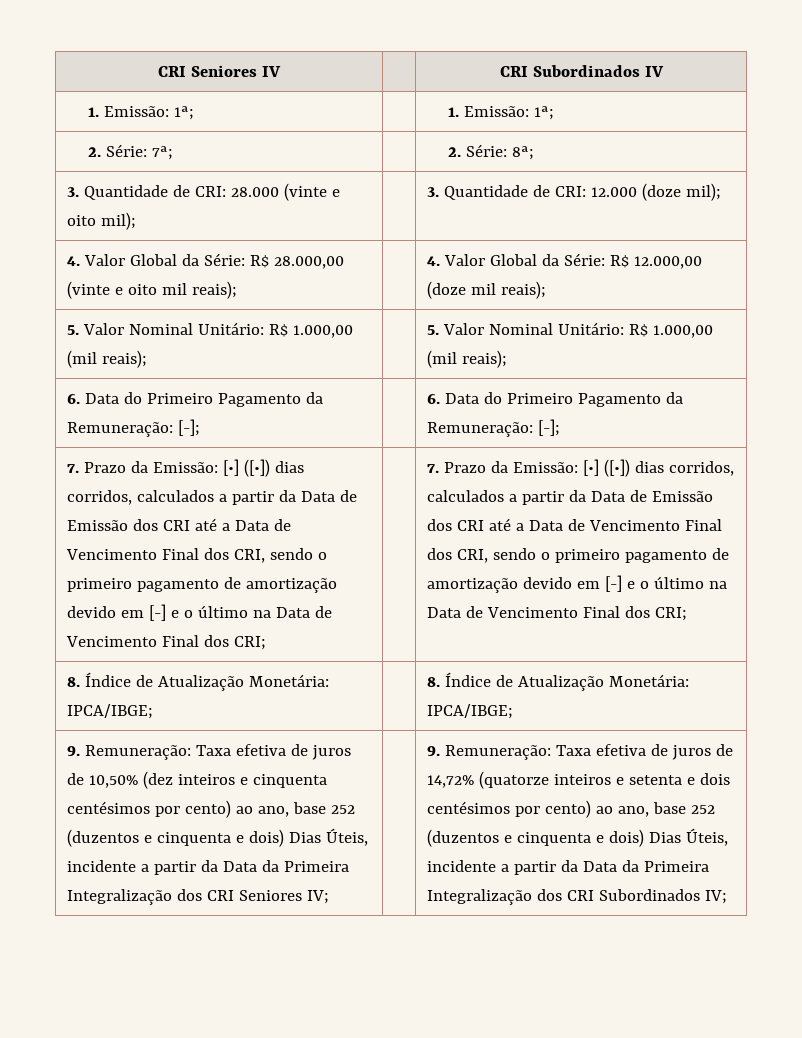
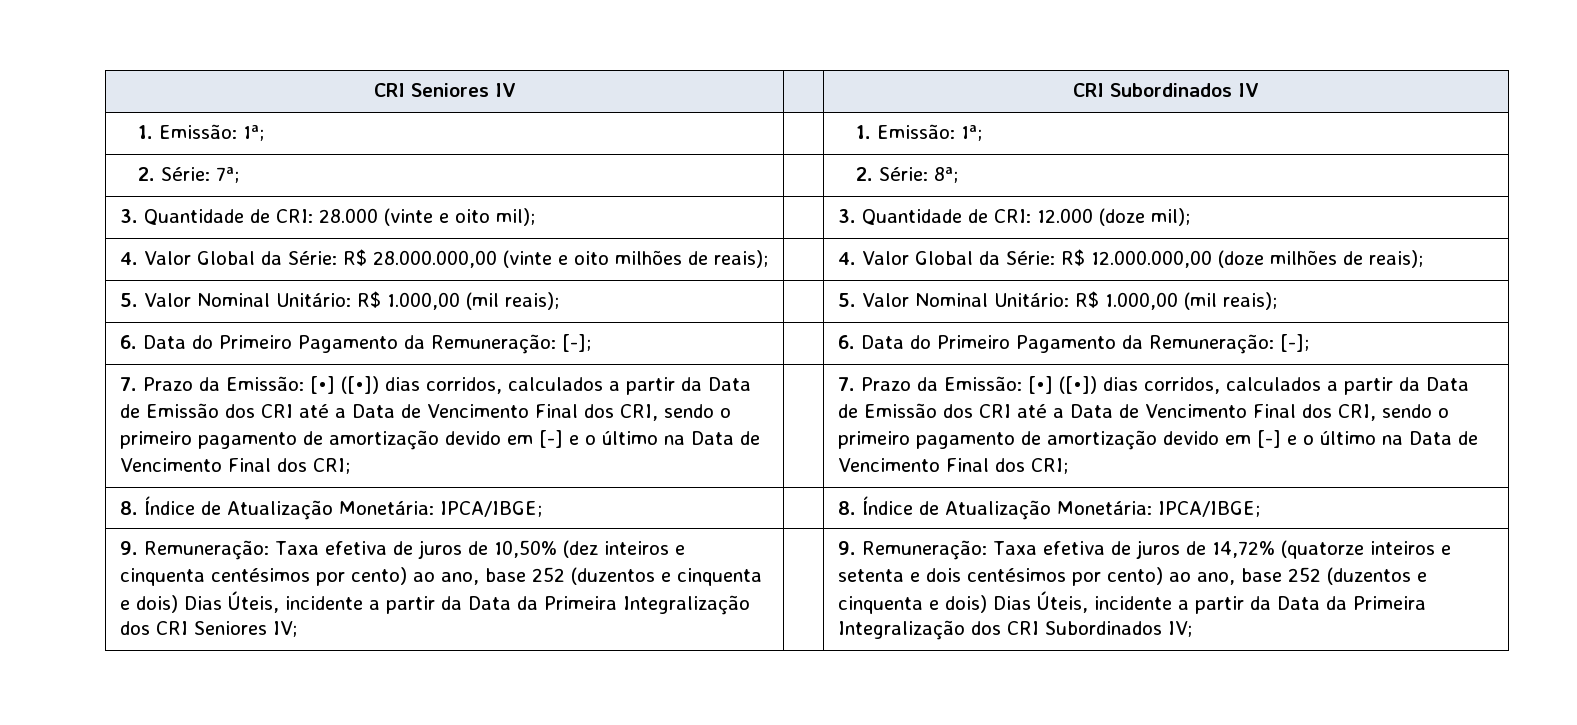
[273,256,344,269] [66,281,187,299] 28.000,00 (vinte e oito mil -> [372,250,708,268] 28.000.000,00 (vinte e oito milhões de
[633,256,702,269] [426,281,496,299] 12.000,00 (doze mil -> [1090,250,1363,268] 12.000.000,00 (doze milhões de

